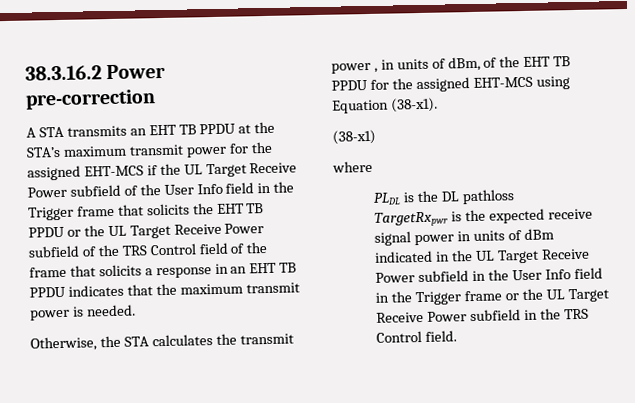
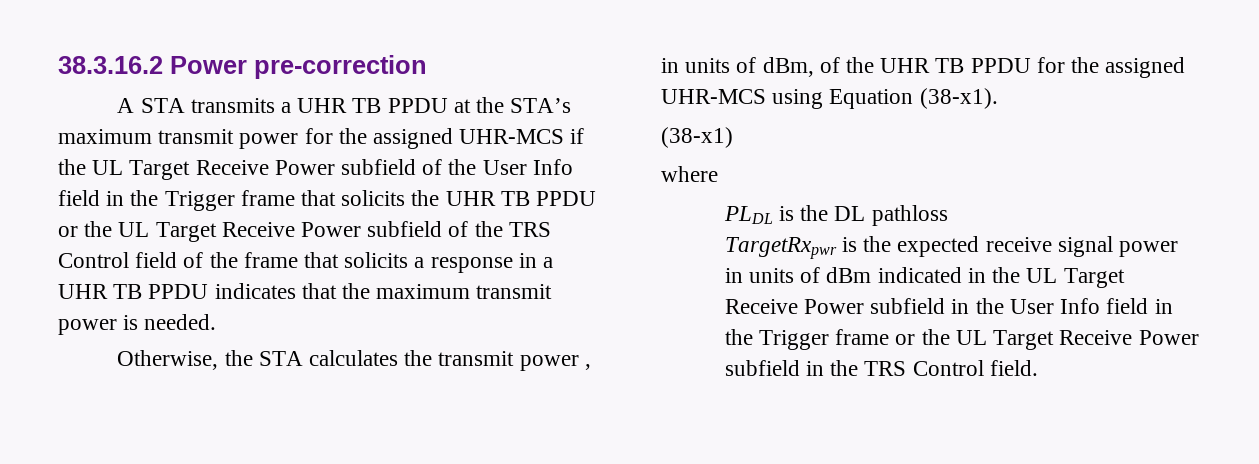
[129,124,177,136] an EHT -> [280,98,348,113] a UHR
[83,165,144,177] EHT-MCS -> [459,129,565,144] UHR-MCS
[216,203,245,214] EHT -> [445,191,496,206] UHR
[230,262,278,274] an EHT -> [543,257,554,268] [58,284,108,299] a UHR
[523,56,552,67] EHT -> [880,58,931,73] UHR
[472,76,533,88] EHT-MCS -> [661,89,766,104] UHR-MCS

